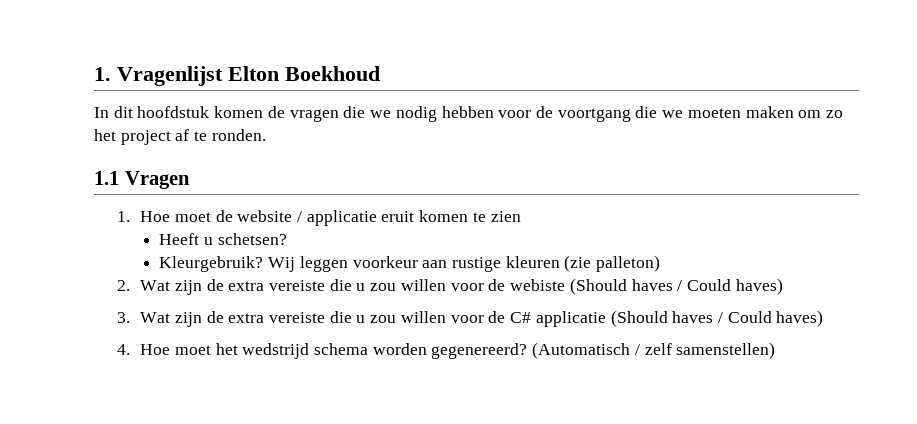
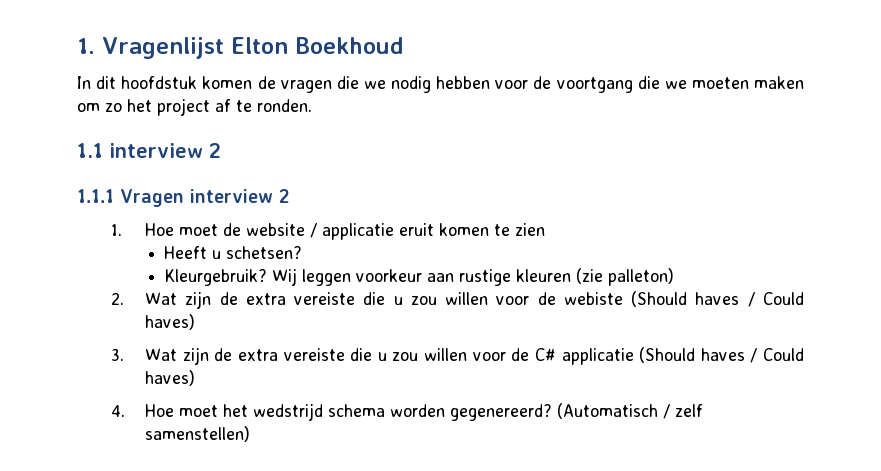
(119, 178) none -> [109,143,221,158] [77,189,114,203] interview 2 // 1.1.1
(190, 180) none -> [190,189,289,203] interview 2

